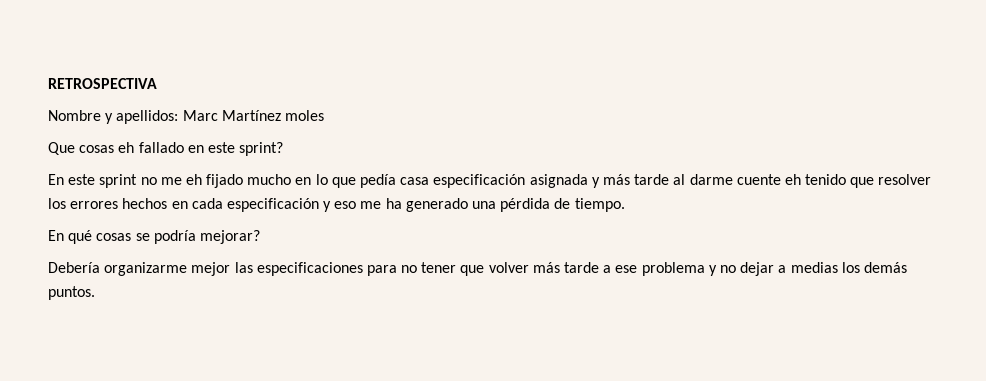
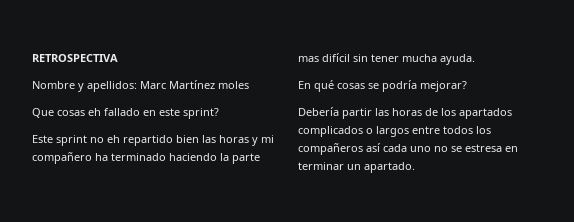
[48,174,932,188] [48,198,625,212] En este sprint no me eh fijado mucho en lo que pedía casa especificación asignada y más tarde al darme cuente eh tenido que resolver los errores hechos en cada especificación y eso me ha generado una pérdida de tiempo. -> [32,135,274,146] [32,152,260,164] [298,53,475,65] Este sprint no eh repartido bien las horas y mi compañero ha terminado haciendo la parte mas difícil sin tener mucha ayuda.
[104,262,907,276] [48,286,95,300] organizarme mejor las especificaciones para no tener que volver más tarde a ese problema y no dejar a medias los demás puntos. -> [342,108,512,119] [298,126,491,137] [298,143,518,155] [298,162,415,173] partir las horas de los apartados complicados o largos entre todos los compañeros así cada uno no se estresa en terminar un apartado.

